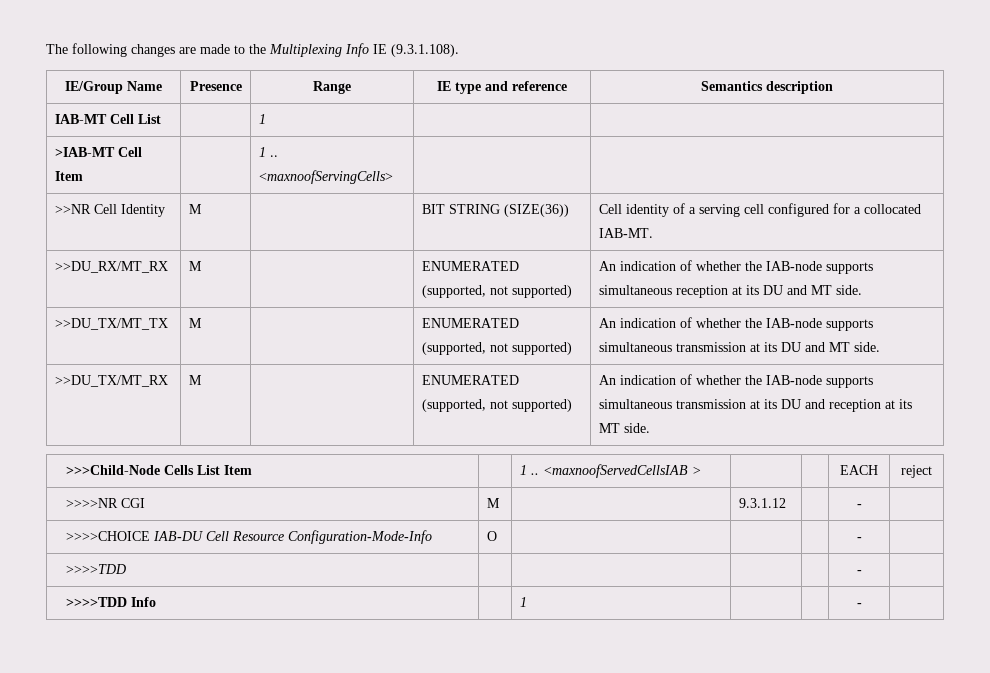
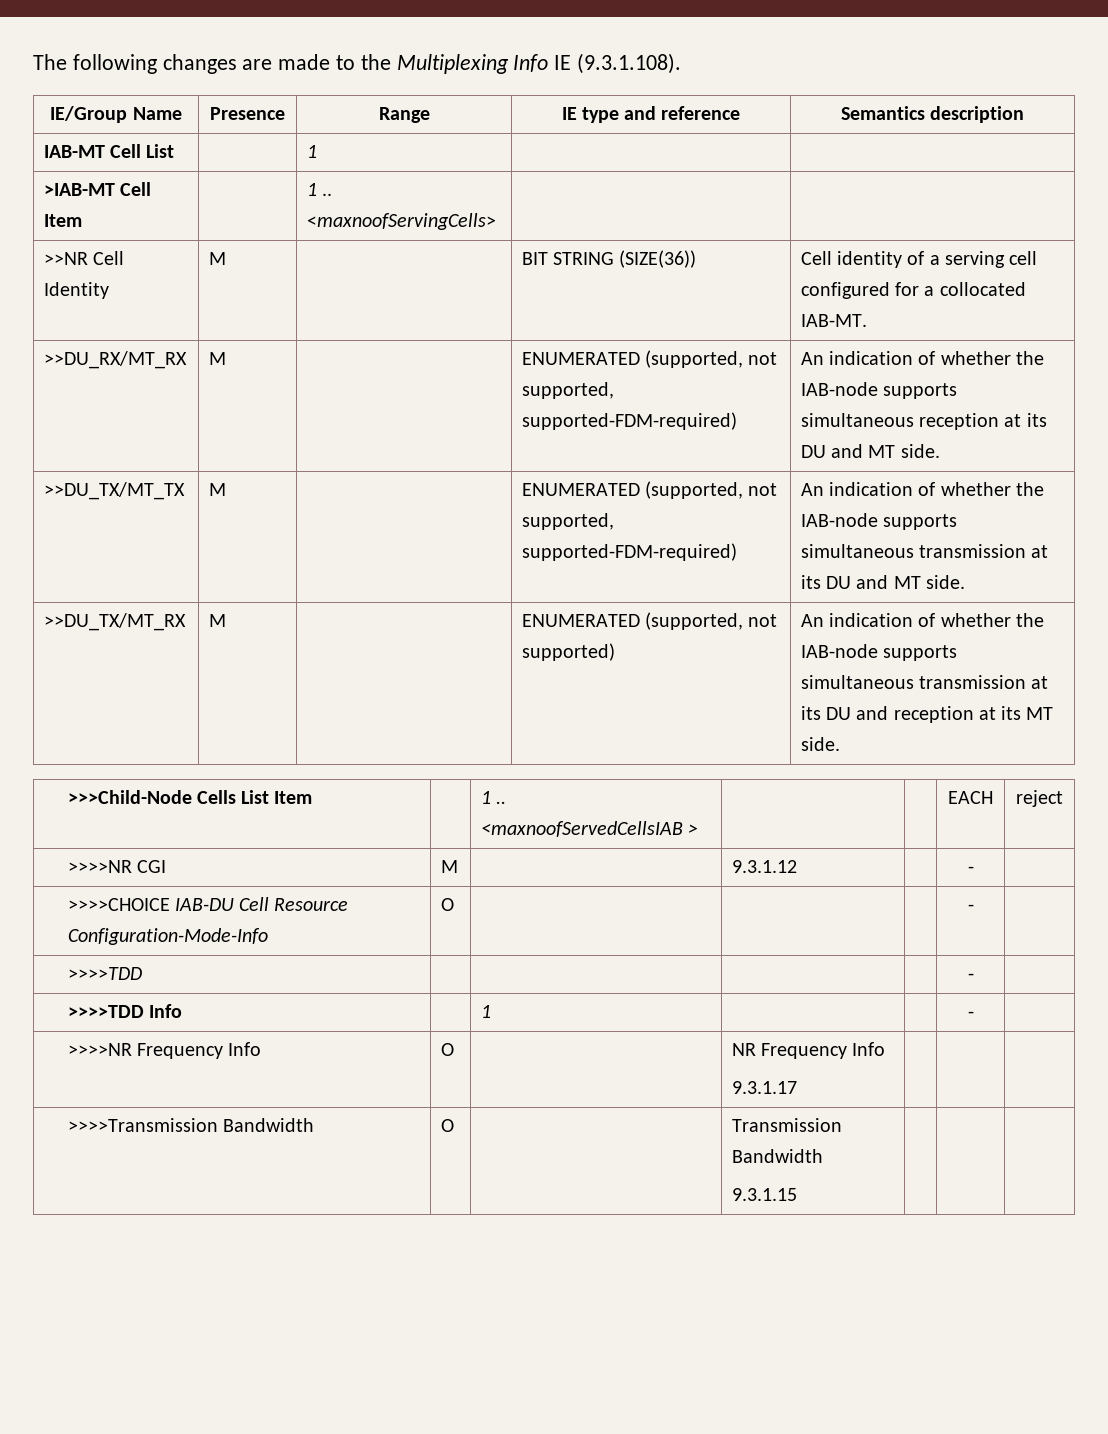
[511,285,572,298] supported) -> [521,382,614,399] [521,412,737,430] supported, supported-FDM-required)
[511,342,572,355] supported) -> [521,513,614,530] [521,543,737,561] supported, supported-FDM-required)
(862, 605) none -> [67,1042,262,1059] [440,1043,454,1056] [731,1042,886,1059] [731,1081,797,1094] [67,1118,314,1132] [440,1119,454,1132] [731,1118,842,1132] [731,1149,823,1163] [731,1188,797,1201] // >>>>NR Frequency Info | O | | NR Frequency Info // 9.3.1.17 | | | // >>>>Transmission Bandwidth | O | | Transmission Bandwidth // 9.3.1.15 | | |

